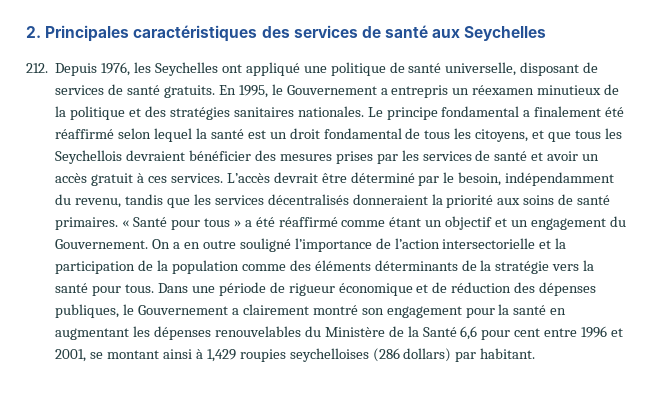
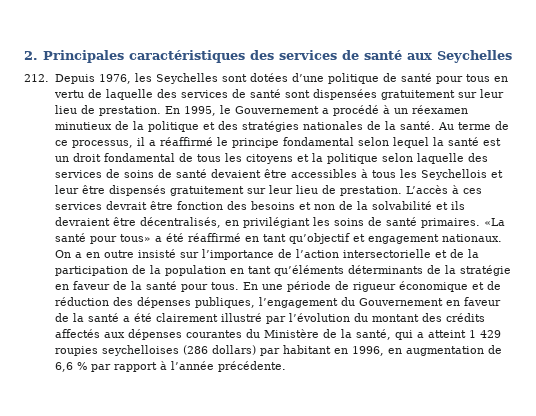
[221,62,599,76] [55,84,215,98] ont appliqué une politique de santé universelle, disposant de services de santé gratuits. -> [221,73,508,84] [53,89,504,100] [54,105,161,116] sont dotées d’une politique de santé pour tous en vertu de laquelle des services de santé sont dispensées gratuitement sur leur lieu de prestation.
[391,85,449,98] entrepris -> [332,105,390,116] procédé à
[233,106,625,120] [55,129,115,139] sanitaires nationales. Le principe fondamental a finalement été réaffirmé -> [302,121,509,130] [54,137,354,148] nationales de la santé. Au terme de ce processus, il a réaffirmé le principe fondamental
[475,128,622,142] [55,150,600,164] [55,172,615,186] [55,194,611,208] [55,216,626,230] [55,239,149,249] citoyens, et que tous les Seychellois devraient bénéficier des mesures prises par les services de santé et avoir un accès gratuit à ces services. L’accès devrait être déterminé par le besoin, indépendamment du revenu, tandis que les services décentralisés donneraient la priorité aux soins de santé primaires. « Santé pour tous » a été réaffirmé comme étant un objectif et un engagement du Gouvernement. -> [245,153,488,164] [54,169,503,180] [54,185,483,196] [54,201,465,210] [54,217,505,228] [54,233,502,244] citoyens et la politique selon laquelle des services de soins de santé devaient être accessibles à tous les Seychellois et leur être dispensés gratuitement sur leur lieu de prestation. L’accès à ces services devrait être fonction des besoins et non de la solvabilité et ils devraient être décentralisés, en privilégiant les soins de santé primaires. «La santé pour tous» a été réaffirmé en tant qu’objectif et engagement nationaux.
[239,238,291,252] souligné -> [137,249,199,258] insisté sur
(552, 244) none -> [449,249,464,258] de
[241,260,371,271] comme des éléments -> [229,265,344,276] en tant qu’éléments
[552,264,580,271] vers -> [54,281,127,290] en faveur de
[157,283,188,293] Dans -> [242,282,258,290] En
[123,304,567,318] [55,326,624,340] [55,349,236,362] le Gouvernement a clairement montré son engagement pour la santé en augmentant les dépenses renouvelables du Ministère de la Santé 6,6 pour cent entre 1996 et 2001, se montant ainsi à 1,429 -> [258,297,501,308] [54,313,485,324] [54,329,501,340] l’engagement du Gouvernement en faveur de la santé a été clairement illustré par l’évolution du montant des crédits affectés aux dépenses courantes du Ministère de la santé, qui a atteint 1 429
[480,348,536,359] habitant. -> [282,345,502,356] [54,361,286,372] habitant en 1996, en augmentation de 6,6 % par rapport à l’année précédente.

